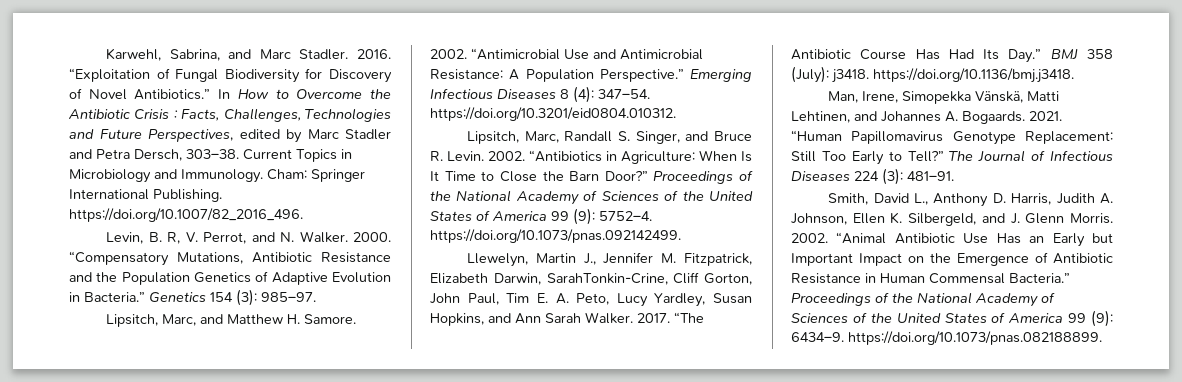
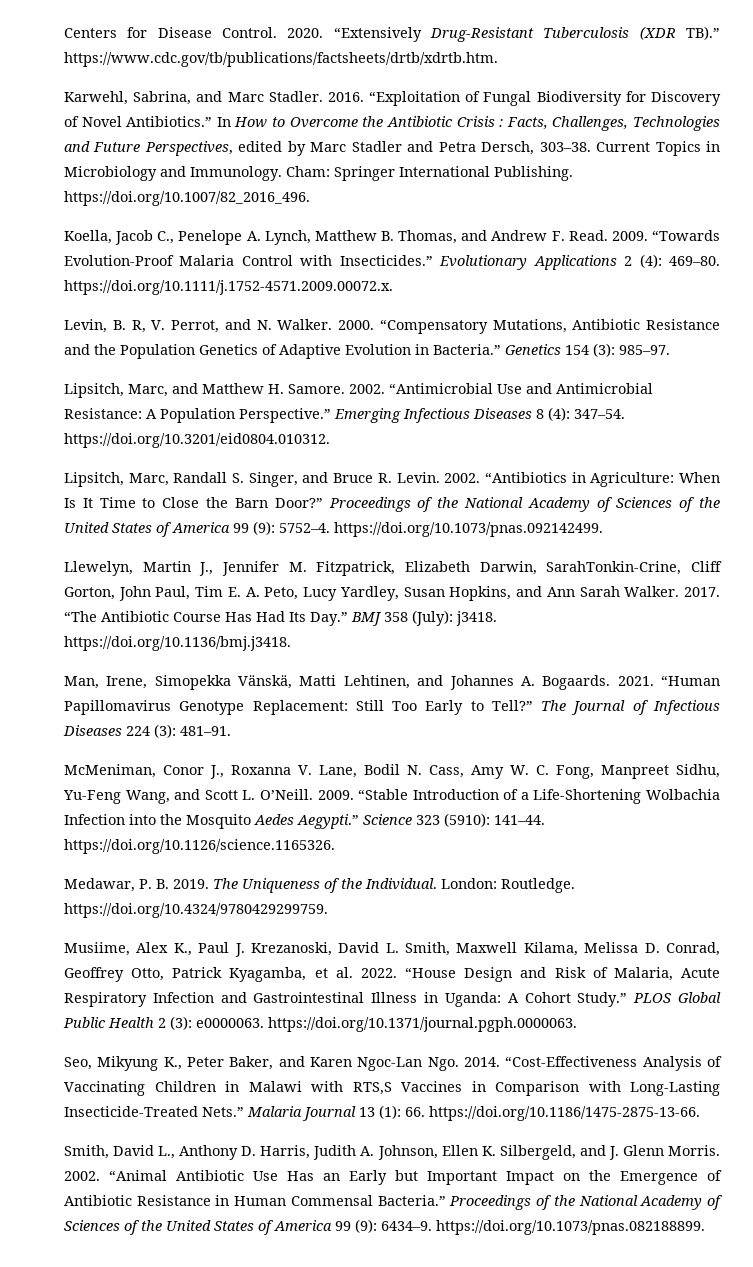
(106, 54) none -> [64,26,720,42] [64,52,498,67] Centers for Disease Control. 2020. “Extensively Drug-Resistant Tuberculosis (XDR TB).” https://www.cdc.gov/tb/publications/factsheets/drtb/xdrtb.htm. //
(303, 215) none -> [64,230,720,245] [64,254,721,270] [64,280,393,295] // Koella, Jacob C., Penelope A. Lynch, Matthew B. Thomas, and Andrew F. Read. 2009. “Towards Evolution-Proof Malaria Control with Insecticides.” Evolutionary Applications 2 (4): 469–80. https://doi.org/10.1111/j.1752-4571.2009.00072.x.
(954, 176) none -> [64,764,720,779] [63,789,720,804] [64,813,545,829] [64,839,335,854] [64,878,575,893] [64,903,328,918] [64,942,720,957] [64,967,720,982] [64,992,722,1007] [63,1016,577,1032] [64,1056,722,1071] [64,1081,720,1096] [64,1105,700,1121] // McMeniman, Conor J., Roxanna V. Lane, Bodil N. Cass, Amy W. C. Fong, Manpreet Sidhu, Yu-Feng Wang, and Scott L. O’Neill. 2009. “Stable Introduction of a Life-Shortening Wolbachia Infection into the Mosquito Aedes Aegypti.” Science 323 (5910): 141–44. https://doi.org/10.1126/science.1165326. // Medawar, P. B. 2019. The Uniqueness of the Individual. London: Routledge. https://doi.org/10.4324/9780429299759. // Musiime, Alex K., Paul J. Krezanoski, David L. Smith, Maxwell Kilama, Melissa D. Conrad, Geoffrey Otto, Patrick Kyagamba, et al. 2022. “House Design and Risk of Malaria, Acute Respiratory Infection and Gastrointestinal Illness in Uganda: A Cohort Study.” PLOS Global Public Health 2 (3): e0000063. https://doi.org/10.1371/journal.pgph.0000063. // Seo, Mikyung K., Peter Baker, and Karen Ngoc-Lan Ngo. 2014. “Cost-Effectiveness Analysis of Vaccinating Children in Malawi with RTS,S Vaccines in Comparison with Long-Lasting Insecticide-Treated Nets.” Malaria Journal 13 (1): 66. https://doi.org/10.1186/1475-2875-13-66.

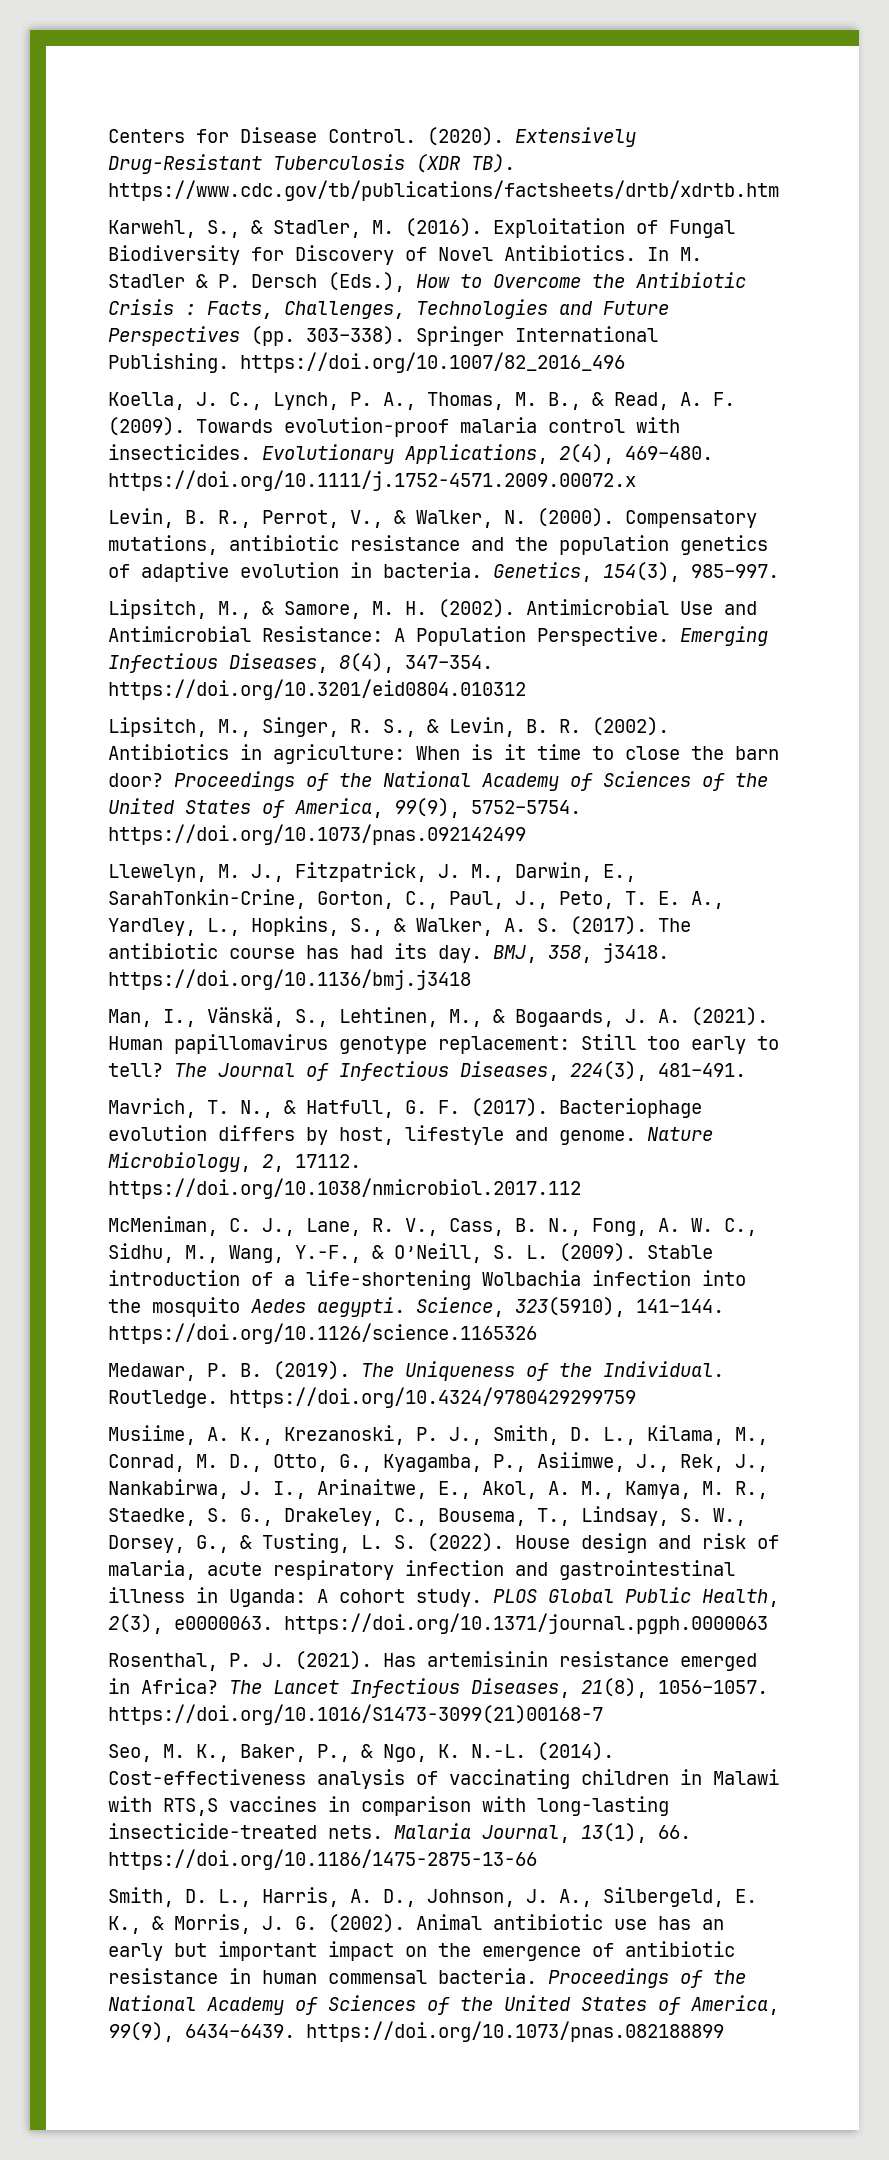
[287,27,422,42] 2020. “Extensively -> [427,127,636,147] (2020). Extensively
[686,26,720,40] [64,52,498,67] TB).” https://www.cdc.gov/tb/publications/factsheets/drtb/xdrtb.htm. -> [471,153,515,173] [108,180,779,201] TB). https://www.cdc.gov/tb/publications/factsheets/drtb/xdrtb.htm
[133,91,461,106] Sabrina, and Marc Stadler. 2016. “Exploitation -> [207,218,625,238] S., & Stadler, M. (2016). Exploitation
[126,116,231,127] Antibiotics.” In -> [504,245,702,261] [108,272,405,292] Antibiotics. In M. Stadler & P. Dersch (Eds.),
[144,141,720,156] [64,166,330,181] Perspectives, edited by Marc Stadler and Petra Dersch, 303–38. Current Topics in Microbiology and Immunology. Cham: -> [108,326,405,346] Perspectives (pp. 303–338).
[64,191,310,206] https://doi.org/10.1007/82_2016_496. -> [240,352,625,373] https://doi.org/10.1007/82_2016_496
[115,230,720,245] [64,254,721,270] [64,280,393,295] [64,319,720,334] [64,343,670,359] [64,383,493,398] Jacob C., Penelope A. Lynch, Matthew B. Thomas, and Andrew F. Read. 2009. “Towards Evolution-Proof Malaria Control with Insecticides.” Evolutionary Applications 2 (4): 469–80. https://doi.org/10.1111/j.1752-4571.2009.00072.x. // Levin, B. R, V. Perrot, and N. Walker. 2000. “Compensatory Mutations, Antibiotic Resistance and the Population Genetics of Adaptive Evolution in Bacteria.” Genetics 154 (3): 985–97. // Lipsitch, Marc, and Matthew H. Samore. 2002. “Antimicrobial -> [196,392,735,410] [108,417,680,437] [108,444,713,464] [108,470,636,491] [108,508,757,528] [108,535,768,555] [108,562,779,582] [108,599,669,619] J. C., Lynch, P. A., Thomas, M. B., & Read, A. F. (2009). Towards evolution-proof malaria control with insecticides. Evolutionary Applications, 2(4), 469–480. https://doi.org/10.1111/j.1752-4571.2009.00072.x // Levin, B. R., Perrot, V., & Walker, N. (2000). Compensatory mutations, antibiotic resistance and the population genetics of adaptive evolution in bacteria. Genetics, 154(3), 985–997. // Lipsitch, M., & Samore, M. H. (2002). Antimicrobial
[239,408,331,423] Perspective.” -> [537,626,669,646] Perspective.
[473,407,625,421] [64,433,330,448] [64,472,720,487] [64,497,323,508] Diseases 8 (4): 347–54. https://doi.org/10.3201/eid0804.010312. // Lipsitch, Marc, Randall S. Singer, and Bruce R. Levin. 2002. “Antibiotics in Agriculture: When Is It Time to Close the Barn Door?” -> [229,653,493,673] [108,679,526,700] [108,717,669,737] [108,744,779,764] [108,773,163,787] Diseases, 8(4), 347–354. https://doi.org/10.3201/eid0804.010312 // Lipsitch, M., Singer, R. S., & Levin, B. R. (2002). Antibiotics in agriculture: When is it time to close the barn door?
[172,521,603,537] [64,561,722,576] [64,586,720,601] [64,610,497,626] [64,636,291,651] [64,675,721,690] [64,700,720,715] [63,724,231,738] [64,764,720,779] [63,789,720,804] [64,813,545,829] [64,839,335,854] America 99 (9): 5752–4. https://doi.org/10.1073/pnas.092142499. // Llewelyn, Martin J., Jennifer M. Fitzpatrick, Elizabeth Darwin, SarahTonkin-Crine, Cliff Gorton, John Paul, Tim E. A. Peto, Lucy Yardley, Susan Hopkins, and Ann Sarah Walker. 2017. “The Antibiotic Course Has Had Its Day.” BMJ 358 (July): j3418. https://doi.org/10.1136/bmj.j3418. // Man, Irene, Simopekka Vänskä, Matti Lehtinen, and Johannes A. Bogaards. 2021. “Human Papillomavirus Genotype Replacement: Still Too Early to Tell?” The Journal of Infectious Diseases 224 (3): 481–91. // McMeniman, Conor J., Roxanna V. Lane, Bodil N. Cass, Amy W. C. Fong, Manpreet Sidhu, Yu-Feng Wang, and Scott L. O’Neill. 2009. “Stable Introduction of a Life-Shortening Wolbachia Infection into the Mosquito Aedes Aegypti.” Science 323 (5910): 141–44. https://doi.org/10.1126/science.1165326. -> [295,798,581,818] [108,824,526,845] [108,862,636,882] [108,889,724,909] [108,916,691,936] [108,943,669,963] [108,969,471,990] [108,1007,768,1027] [108,1034,779,1054] [108,1061,746,1081] [108,1098,702,1118] [108,1125,713,1145] [108,1152,361,1172] [108,1178,581,1199] [108,1216,757,1236] [108,1243,713,1263] [108,1270,746,1290] [108,1297,724,1317] [108,1323,537,1344] America, 99(9), 5752–5754. https://doi.org/10.1073/pnas.092142499 // Llewelyn, M. J., Fitzpatrick, J. M., Darwin, E., SarahTonkin-Crine, Gorton, C., Paul, J., Peto, T. E. A., Yardley, L., Hopkins, S., & Walker, A. S. (2017). The antibiotic course has had its day. BMJ, 358, j3418. https://doi.org/10.1136/bmj.j3418 // Man, I., Vänskä, S., Lehtinen, M., & Bogaards, J. A. (2021). Human papillomavirus genotype replacement: Still too early to tell? The Journal of Infectious Diseases, 224(3), 481–491. // Mavrich, T. N., & Hatfull, G. F. (2017). Bacteriophage evolution differs by host, lifestyle and genome. Nature Microbiology, 2, 17112. https://doi.org/10.1038/nmicrobiol.2017.112 // McMeniman, C. J., Lane, R. V., Cass, B. N., Fong, A. W. C., Sidhu, M., Wang, Y.-F., & O’Neill, S. L. (2009). Stable introduction of a life-shortening Wolbachia infection into the mosquito Aedes aegypti. Science, 323(5910), 141–144. https://doi.org/10.1126/science.1165326
[173,879,209,889] 2019. -> [273,1361,350,1380] (2019).
[441,878,575,893] [64,903,328,918] [64,942,720,957] [64,967,720,982] [64,992,418,1007] London: Routledge. https://doi.org/10.4324/9780429299759. // Musiime, Alex K., Paul J. Krezanoski, David L. Smith, Maxwell Kilama, Melissa D. Conrad, Geoffrey Otto, Patrick Kyagamba, et al. 2022. “House Design and Risk of Malaria, Acute Respiratory Infection and Gastrointestinal Illness -> [108,1387,636,1408] [108,1425,768,1445] [108,1452,768,1472] [108,1479,768,1499] [108,1506,746,1526] [108,1533,779,1553] [108,1560,735,1580] [108,1587,185,1603] Routledge. https://doi.org/10.4324/9780429299759 // Musiime, A. K., Krezanoski, P. J., Smith, D. L., Kilama, M., Conrad, M. D., Otto, G., Kyagamba, P., Asiimwe, J., Rek, J., Nankabirwa, J. I., Arinaitwe, E., Akol, A. M., Kamya, M. R., Staedke, S. G., Drakeley, C., Bousema, T., Lindsay, S. W., Dorsey, G., & Tusting, L. S. (2022). House design and risk of malaria, acute respiratory infection and gastrointestinal illness
[524,992,628,1007] Cohort Study.” -> [339,1589,482,1607] cohort study.
[108,1016,577,1032] [64,1056,722,1071] [64,1081,720,1096] [64,1105,700,1121] [64,1145,721,1160] [64,1170,722,1185] [64,1195,446,1206] Health 2 (3): e0000063. https://doi.org/10.1371/journal.pgph.0000063. // Seo, Mikyung K., Peter Baker, and Karen Ngoc-Lan Ngo. 2014. “Cost-Effectiveness Analysis of Vaccinating Children in Malawi with RTS,S Vaccines in Comparison with Long-Lasting Insecticide-Treated Nets.” Malaria Journal 13 (1): 66. https://doi.org/10.1186/1475-2875-13-66. // Smith, David L., Anthony D. Harris, Judith A. Johnson, Ellen K. Silbergeld, and J. Glenn Morris. 2002. “Animal Antibiotic Use Has an Early but Important Impact on the Emergence of Antibiotic Resistance in Human Commensal Bacteria.” -> [702,1589,779,1607] [108,1613,768,1634] [108,1651,757,1671] [108,1678,768,1698] [108,1704,603,1725] [108,1742,614,1762] [108,1769,779,1789] [108,1796,669,1816] [108,1823,691,1843] [108,1849,537,1870] [108,1887,757,1907] [108,1914,724,1934] [108,1941,735,1961] [108,1968,537,1984] Health, 2(3), e0000063. https://doi.org/10.1371/journal.pgph.0000063 // Rosenthal, P. J. (2021). Has artemisinin resistance emerged in Africa? The Lancet Infectious Diseases, 21(8), 1056–1057. https://doi.org/10.1016/S1473-3099(21)00168-7 // Seo, M. K., Baker, P., & Ngo, K. N.-L. (2014). Cost-effectiveness analysis of vaccinating children in Malawi with RTS,S vaccines in comparison with long-lasting insecticide-treated nets. Malaria Journal, 13(1), 66. https://doi.org/10.1186/1475-2875-13-66 // Smith, D. L., Harris, A. D., Johnson, J. A., Silbergeld, E. K., & Morris, J. G. (2002). Animal antibiotic use has an early but important impact on the emergence of antibiotic resistance in human commensal bacteria.
[274,1219,705,1235] America 99 (9): 6434–9. https://doi.org/10.1073/pnas.082188899. -> [691,1995,779,2015] [108,2021,724,2042] America, 99(9), 6434–6439. https://doi.org/10.1073/pnas.082188899

